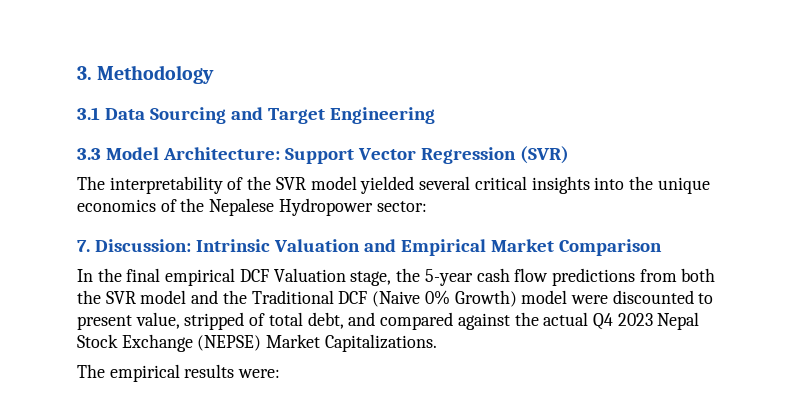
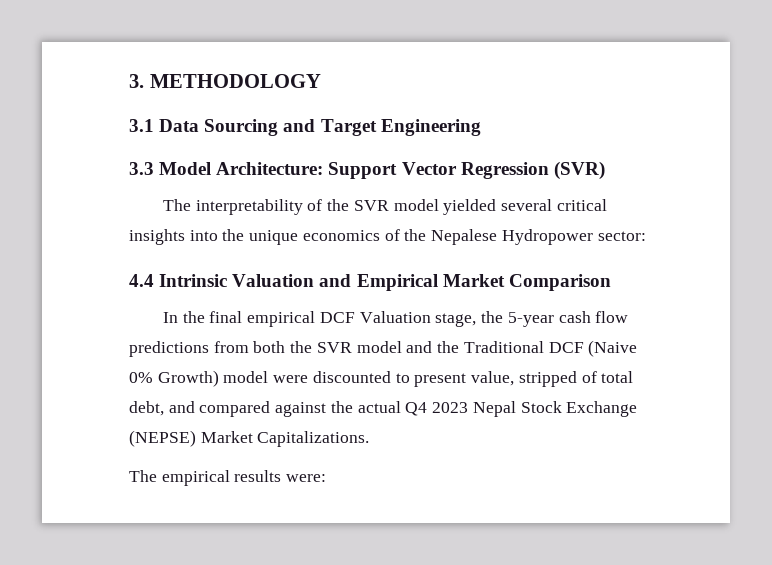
[97,65,215,84] Methodology -> [149,74,321,88] METHODOLOGY
[77,239,191,252] 7. Discussion: -> [129,274,154,287] 4.4

